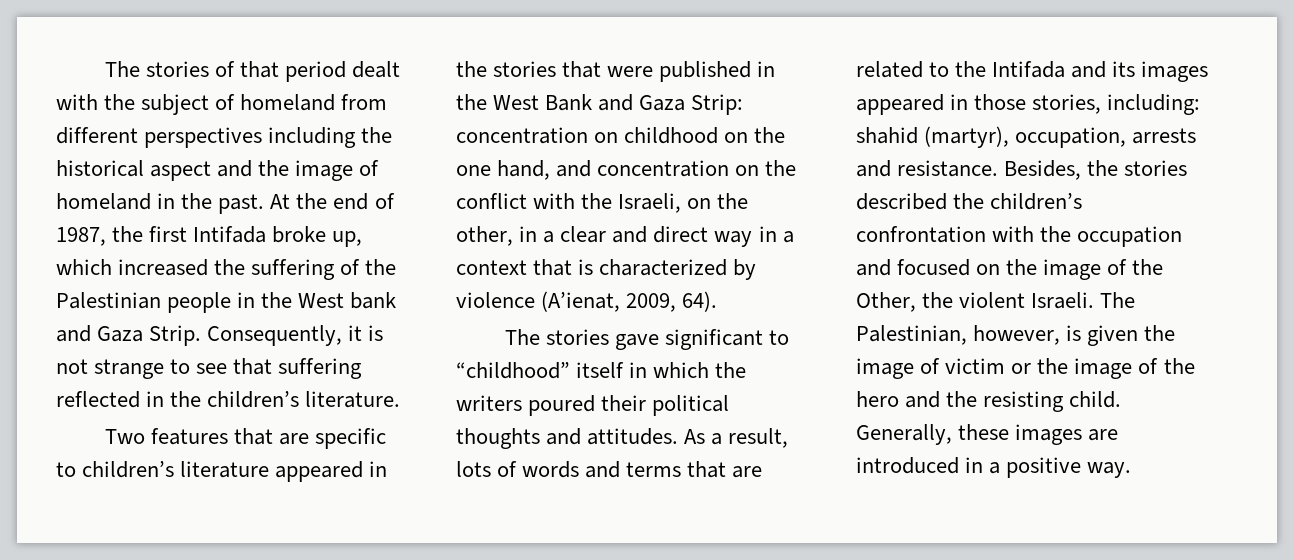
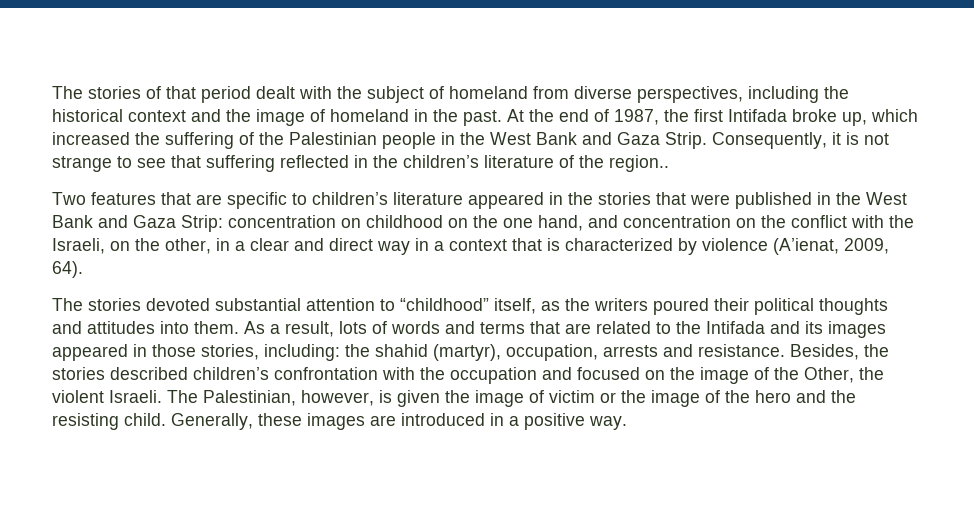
[56,127,263,148] different perspectives -> [574,86,743,103] diverse perspectives,
[150,161,212,181] aspect -> [128,110,186,122] context
[350,292,397,309] bank -> [536,132,577,145] Bank
[305,391,401,408] literature. -> [484,155,669,172] literature of the region..
[614,329,789,350] [456,362,710,379] gave significant to “childhood” itself in which -> [146,298,560,314] devoted substantial attention to “childhood” itself, as
[587,428,679,445] attitudes. -> [87,321,239,334] attitudes into them.
(1201, 104) none -> [345,344,370,357] the
[953,193,985,209] the -> (188, 373) none

